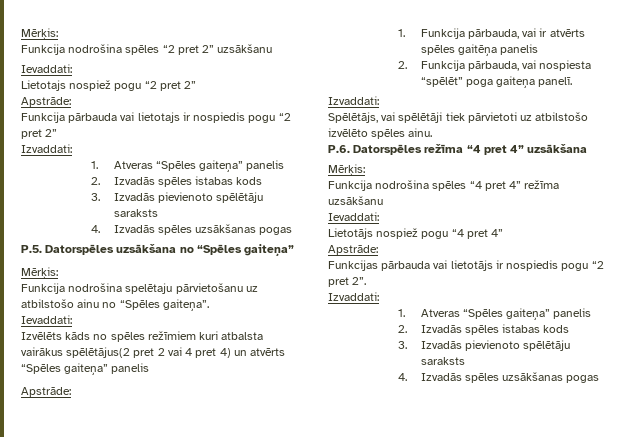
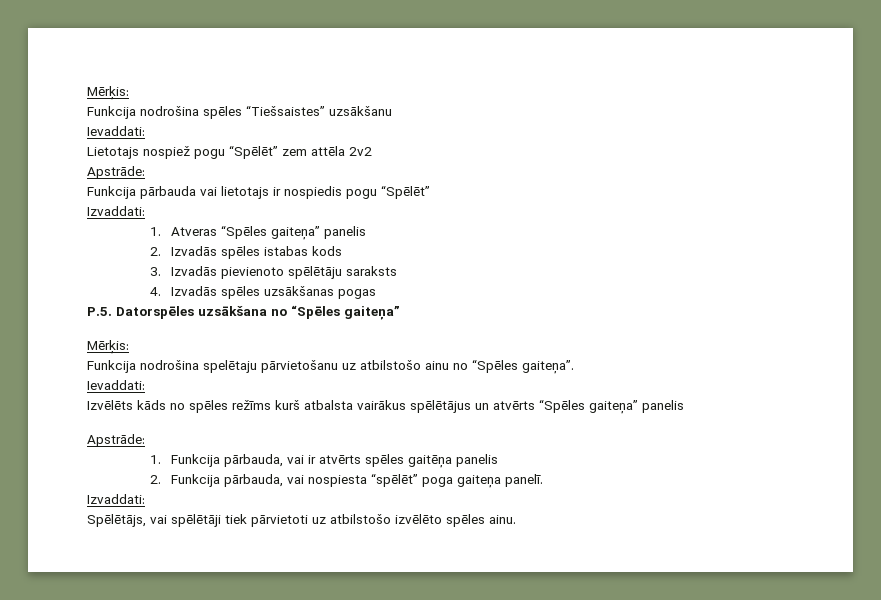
[21,28,58,40] [21,44,215,55] Mērķis: // Funkcija nodrošina spēles “2 pret 2” -> [87,86,129,100] [87,105,325,119] Mērķis: // Funkcija nodrošina spēles “Tiešsaistes”
[144,81,197,91] “2 pret 2” -> [229,145,372,159] “Spēlēt” zem attēla 2v2
[278,113,291,121] [21,129,58,139] “2 pret 2” -> [381,185,430,199] “Spēlēt”
[147,331,264,340] [21,347,231,358] režīmiem kuri atbalsta vairākus spēlētājus(2 pret 2 vai 4 pret 4) -> [232,400,471,413] režīms kurš atbalsta vairākus spēlētājus
[328,144,588,155] [328,164,365,176] [328,180,560,191] [328,196,383,205] [328,212,379,221] [328,228,504,239] [328,245,378,255] [328,260,604,271] [328,277,367,287] [328,292,379,301] [397,308,592,320] [397,324,570,335] [397,340,571,351] [420,357,465,365] [397,372,600,383] // P.6. Datorspēles režīma “4 pret 4” uzsākšana // Mērķis: // Funkcija nodrošina spēles “4 pret 4” režīma uzsākšanu // Ievaddati: // Lietotājs nospiež pogu “4 pret 4” // Apstrāde: // Funkcijas pārbauda vai lietotājs ir nospiedis pogu “2 pret 2”. // Izvaddati: // 1. Atveras “Spēles gaiteņa” panelis // 2. Izvadās spēles istabas kods // 3. Izvadās pievienoto spēlētāju saraksts // 4. Izvadās spēles uzsākšanas pogas -> (516, 519) none

